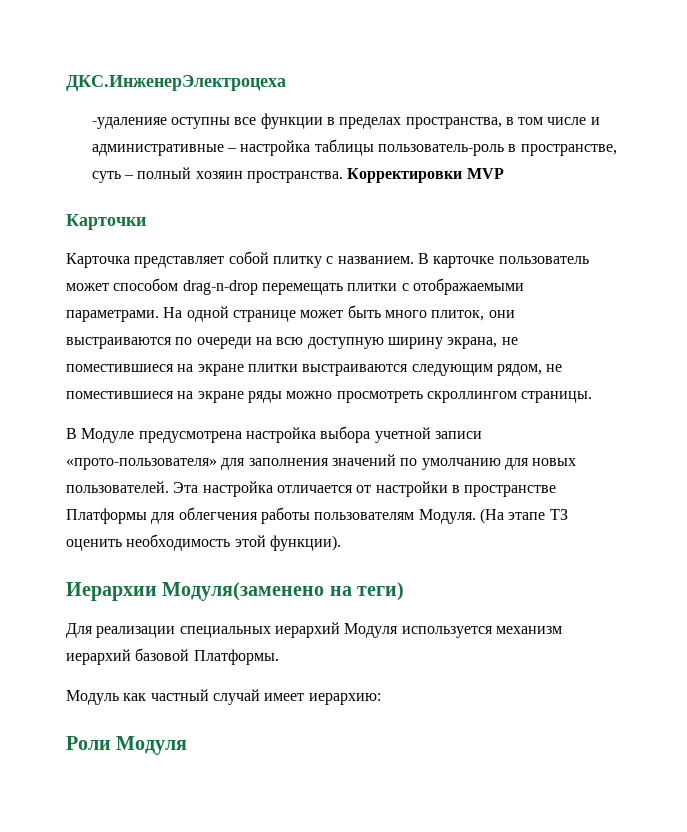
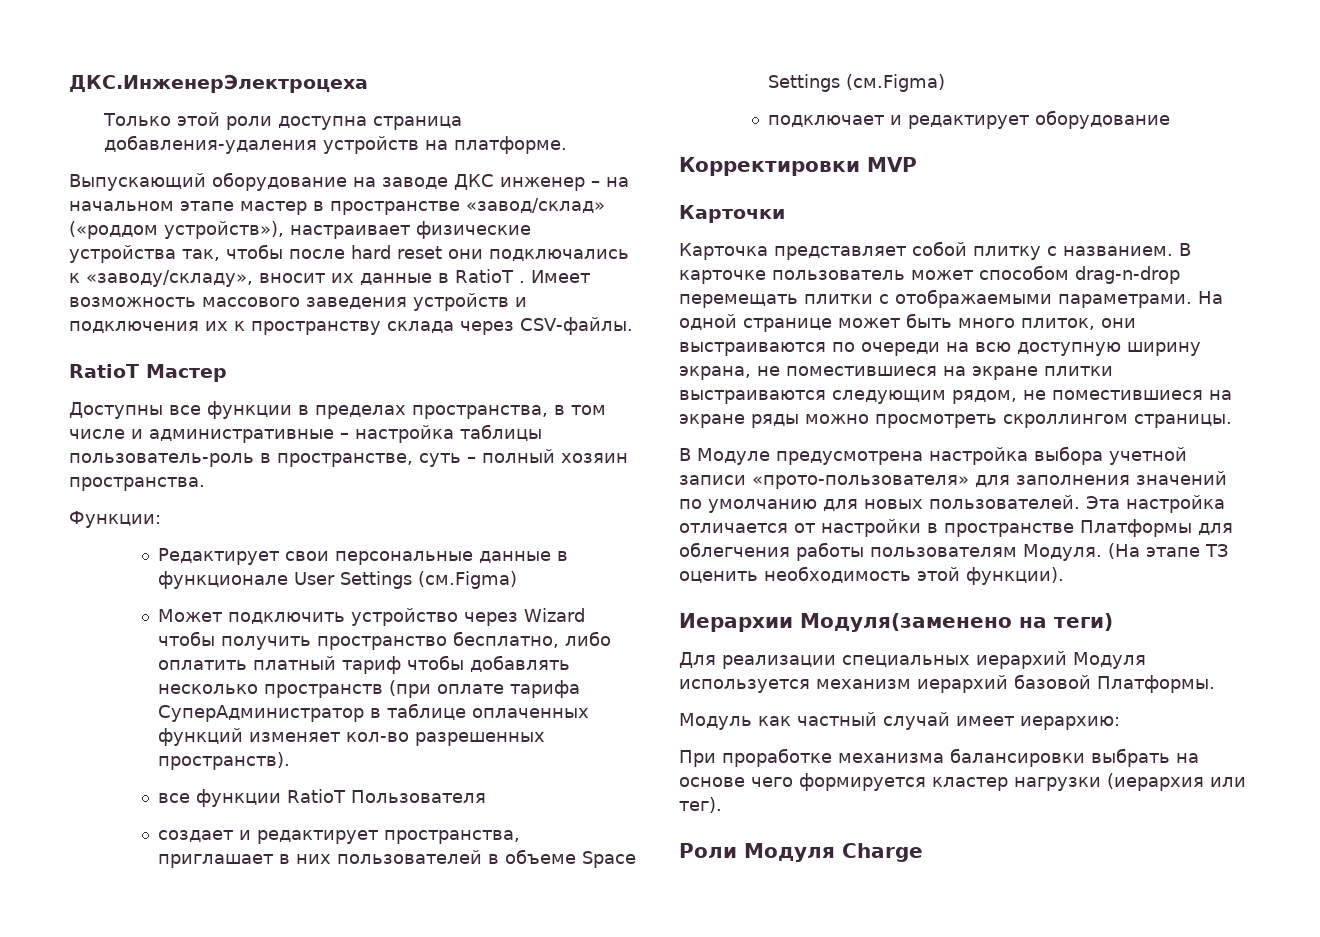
[91,117,230,129] -удаленияе оступны -> [102,112,462,130] [103,135,567,154] [69,172,629,191] [69,198,605,215] [69,221,531,239] [69,244,629,263] [69,269,590,287] [69,293,527,311] [69,317,633,335] [69,364,227,382] [69,402,163,419] Только этой роли доступна страница добавления-удаления устройств на платформе. // Выпускающий оборудование на заводе ДКС инженер – на начальном этапе мастер в пространстве «завод/склад» («роддом устройств»), настраивает физические устройства так, чтобы после hard reset они подключались к «заводу/складу», вносит их данные в RatioT . Имеет возможность массового заведения устройств и подключения их к пространству склада через CSV-файлы. // RatioT Мастер // Доступны
(343, 177) none -> [69,511,161,528] [158,548,569,565] [158,571,518,589] [158,608,586,626] [158,631,612,650] [158,655,571,674] [158,680,581,698] [158,703,590,722] [158,728,546,746] [158,752,291,770] [158,789,487,807] [158,830,521,844] [158,849,637,868] [768,74,946,92] [768,110,1171,129] // Функции: // Редактирует свои персональные данные в функционале User Settings (см.Figma) // Может подключить устройство через Wizard чтобы получить пространство бесплатно, либо оплатить платный тариф чтобы добавлять несколько пространств (при оплате тарифа СуперАдминистратор в таблице оплаченных функций изменяет кол-во разрешенных пространств). // все функции RatioT Пользователя // создает и редактирует пространства, приглашает в них пользователей в объеме Space Settings (см.Figma) // подключает и редактирует оборудование //
(381, 699) none -> [679,748,1199,767] [679,773,1246,791] [679,797,722,813] // При проработке механизма балансировки выбрать на основе чего формируется кластер нагрузки (иерархия или тег).
(188, 745) none -> [842,843,923,862] Charge

